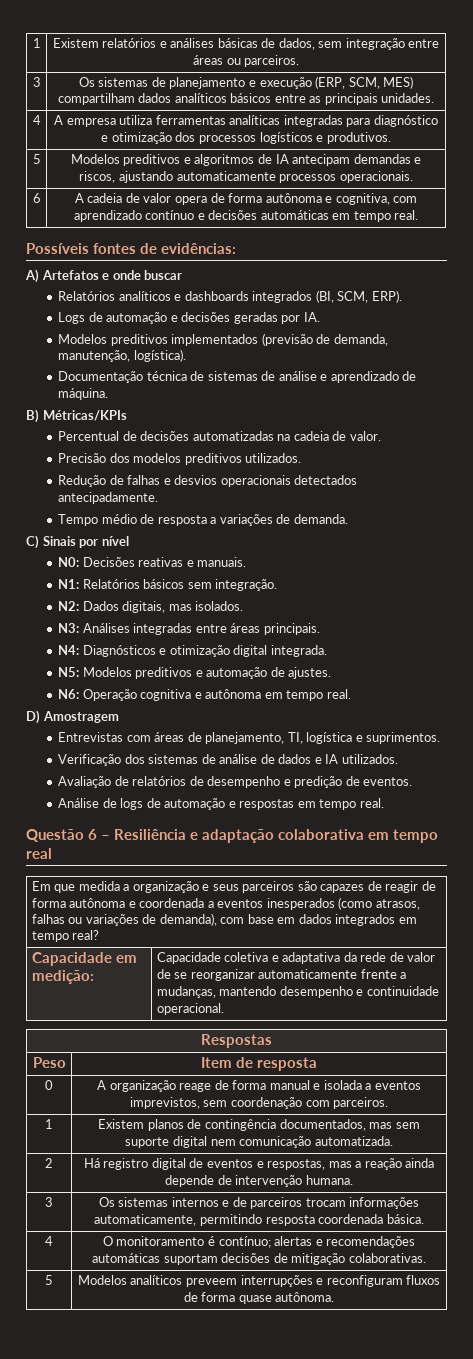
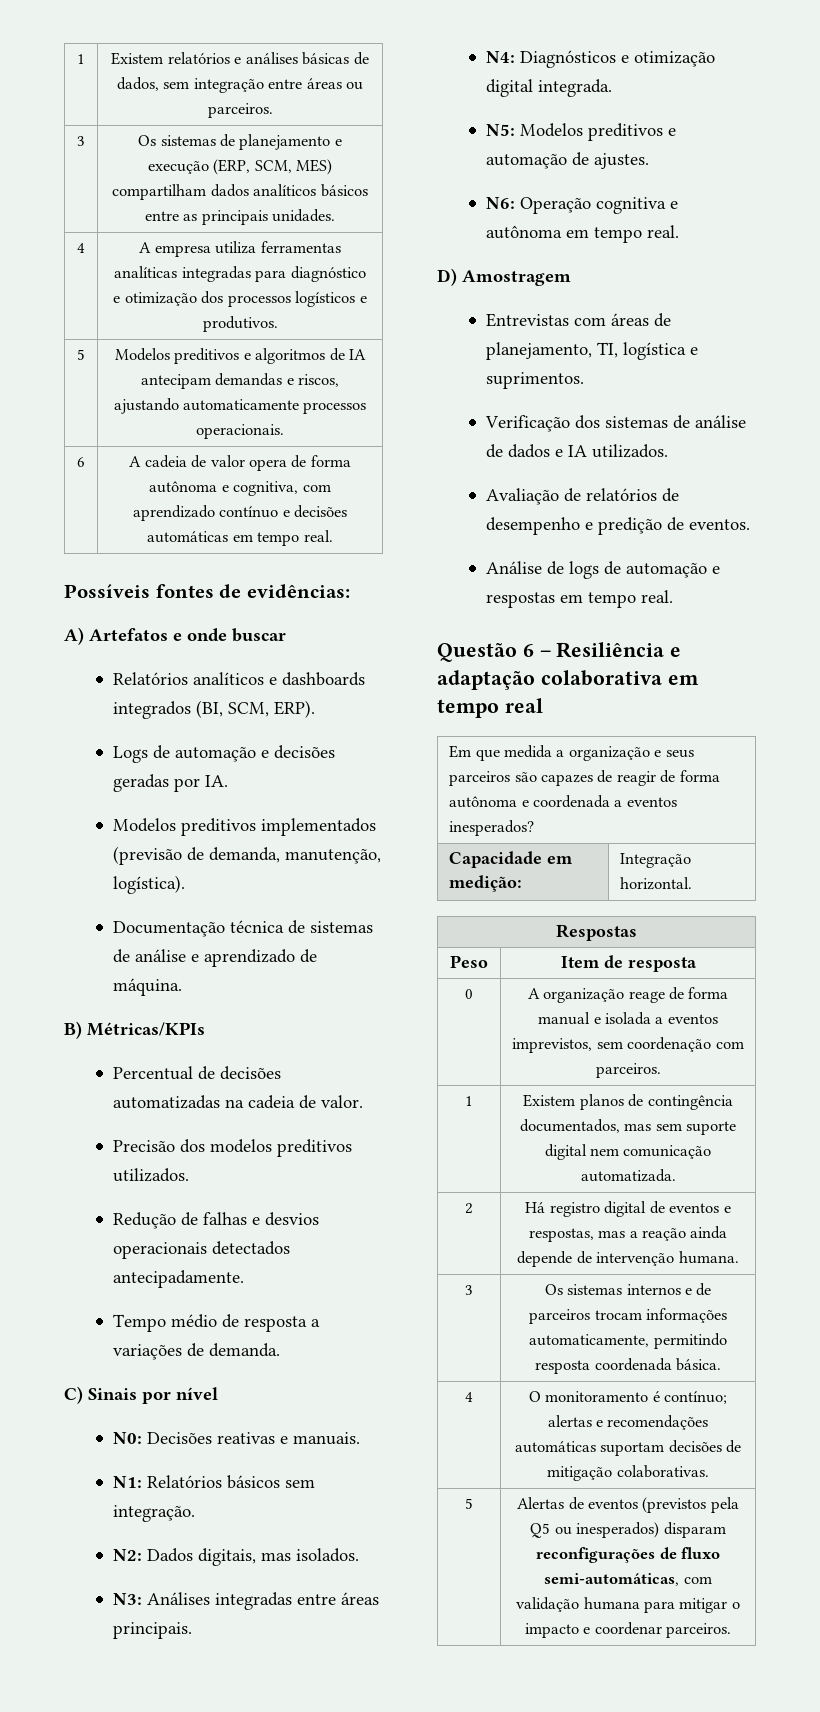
[266,897,420,910] [31,913,417,926] [31,930,100,942] [31,952,137,966] [31,970,94,984] [156,952,436,964] [156,969,407,981] [156,986,439,998] [156,1003,224,1015] inesperados (como atrasos, falhas ou variações de demanda), com base em dados integrados em tempo real? // Capacidade em medição: | Capacidade coletiva e adaptativa da rede de valor de se reorganizar automaticamente frente a mudanças, mantendo desempenho e continuidade operacional. -> [449,820,535,836] [449,851,574,868] [449,875,523,892] [620,853,692,868] [620,877,693,890] inesperados? // Capacidade em medição: | Integração horizontal.
[77,1275,441,1287] [183,1292,335,1304] Modelos analíticos preveem interrupções e reconfiguram fluxos de forma quase autônoma. -> [517,1497,739,1513] [530,1522,726,1538] [536,1547,720,1563] [544,1573,712,1586] [516,1597,740,1613] [524,1622,732,1638] Alertas de eventos (previstos pela Q5 ou inesperados) disparam reconfigurações de fluxo semi-automáticas, com validação humana para mitigar o impacto e coordenar parceiros.

